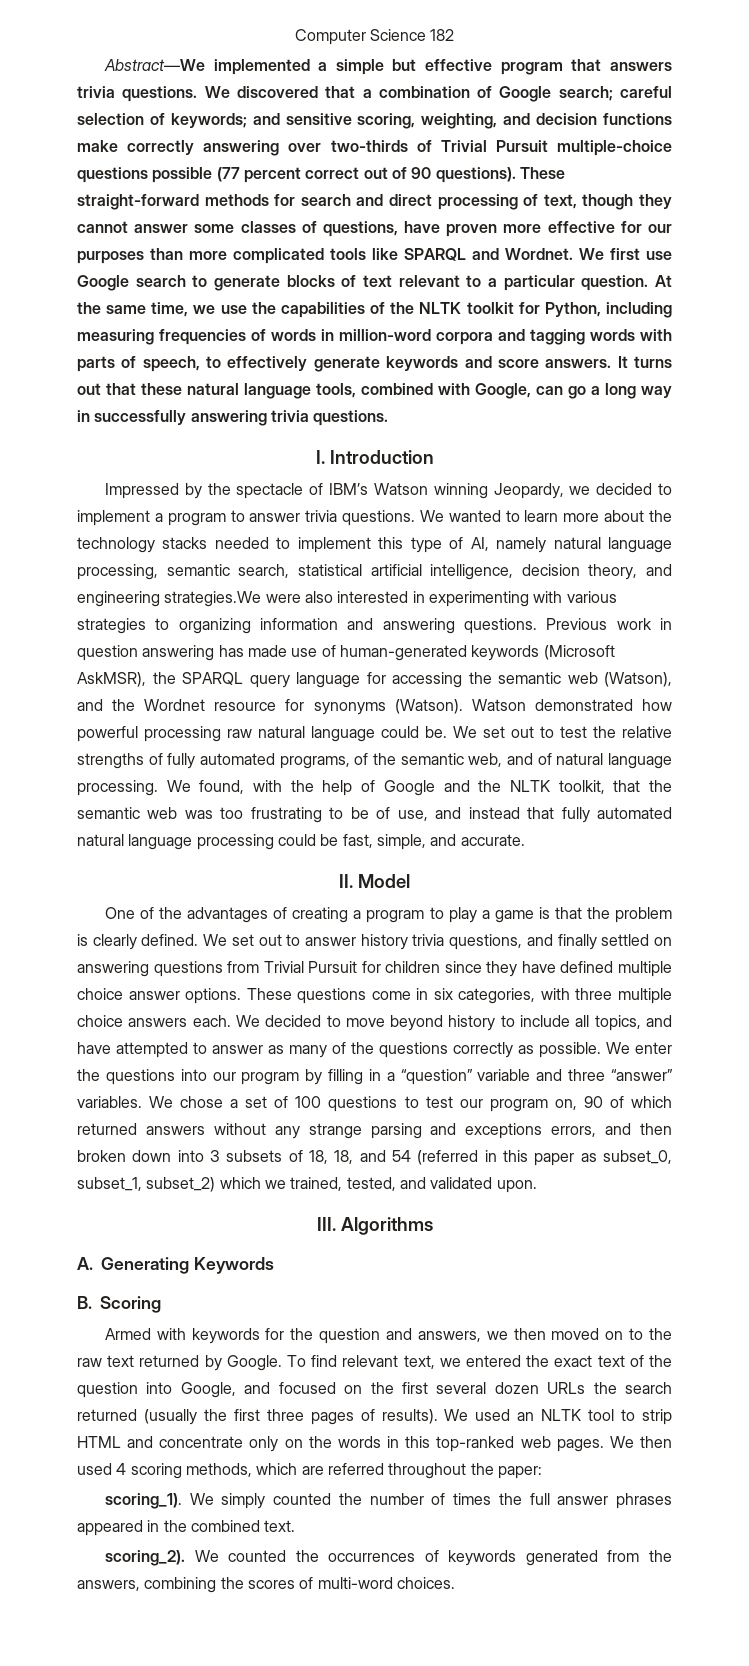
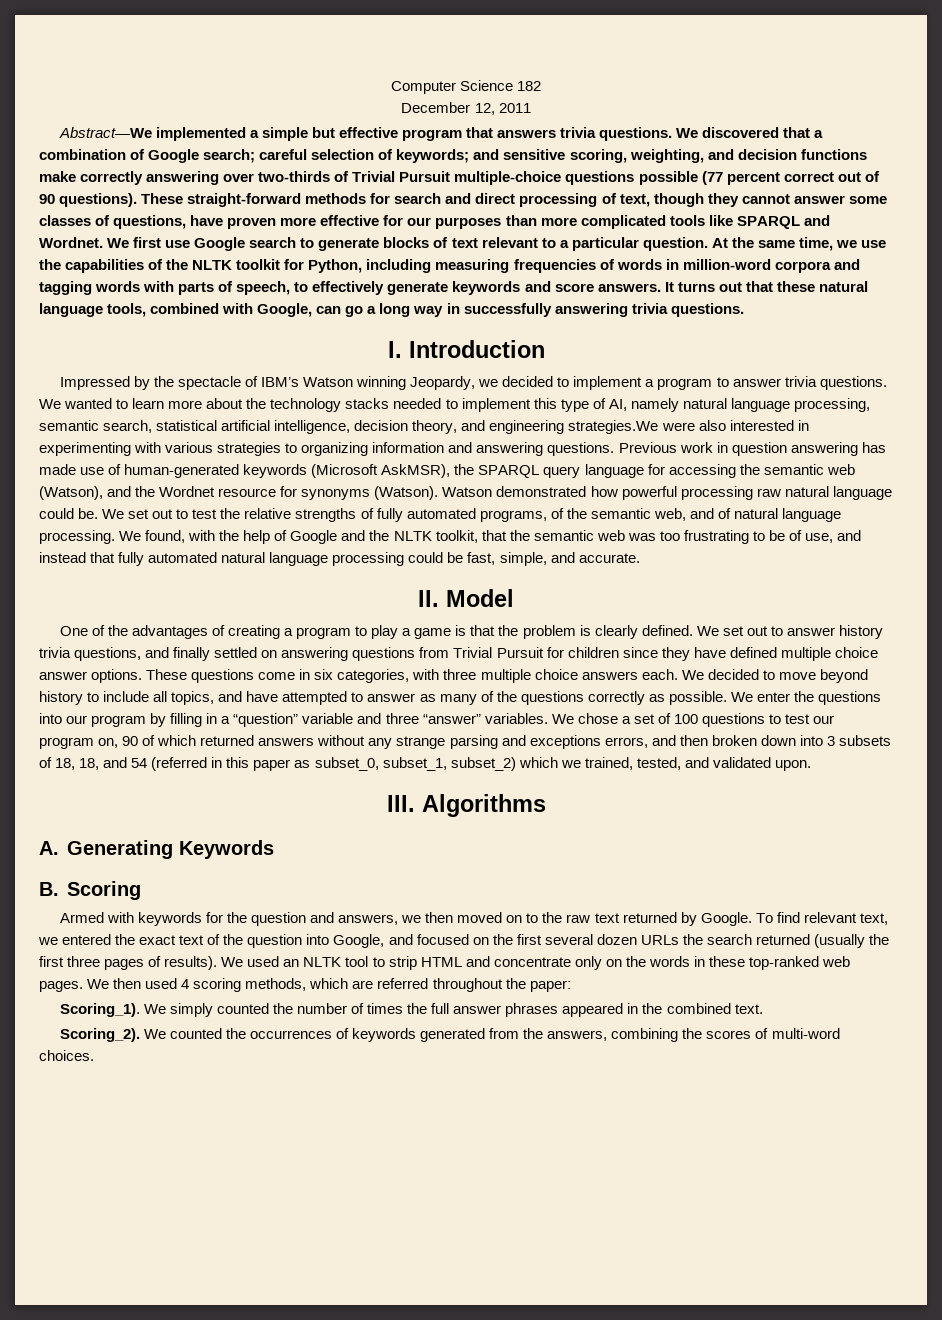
(455, 35) none -> [401,102,531,115] // December 12, 2011
[405,1436,431,1448] this -> [708,956,745,967] these
[104,1493,182,1509] scoring_1). -> [59,1003,140,1017] Scoring_1).
[104,1550,185,1566] scoring_2). -> [59,1028,140,1042] Scoring_2).

